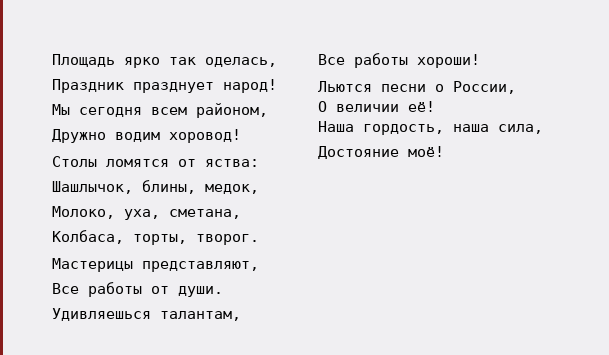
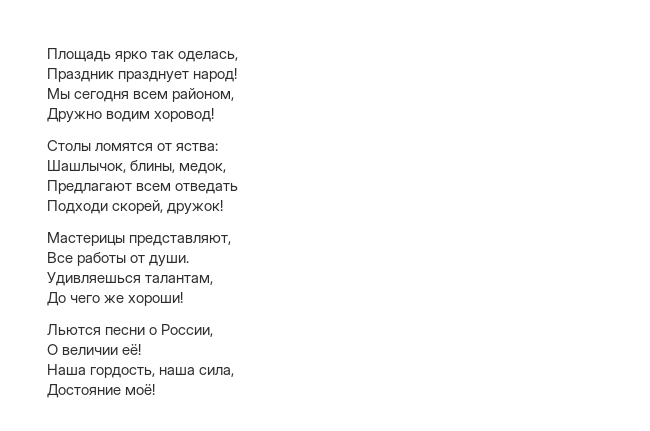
[52,206,241,220] [52,230,259,245] Молоко, уха, сметана, // Колбаса, торты, творог. -> [47,180,239,194] [47,200,224,215] Предлагают всем отведать // Подходи скорей, дружок!
[318,53,408,68] Все работы -> [47,292,125,306] До чего же

